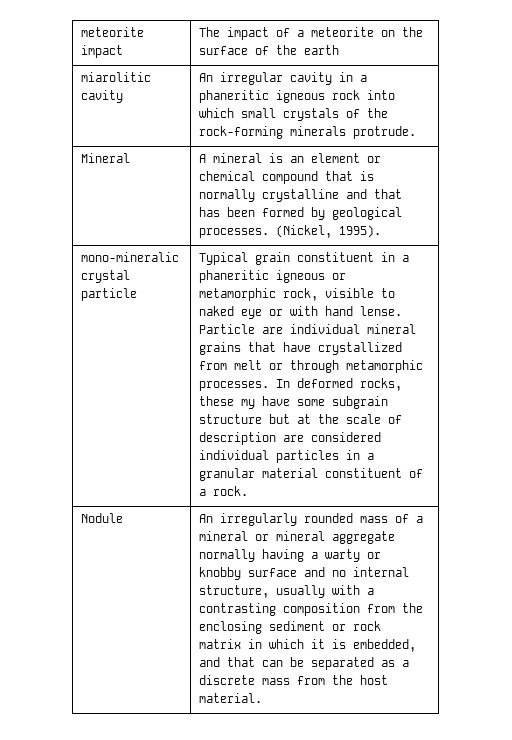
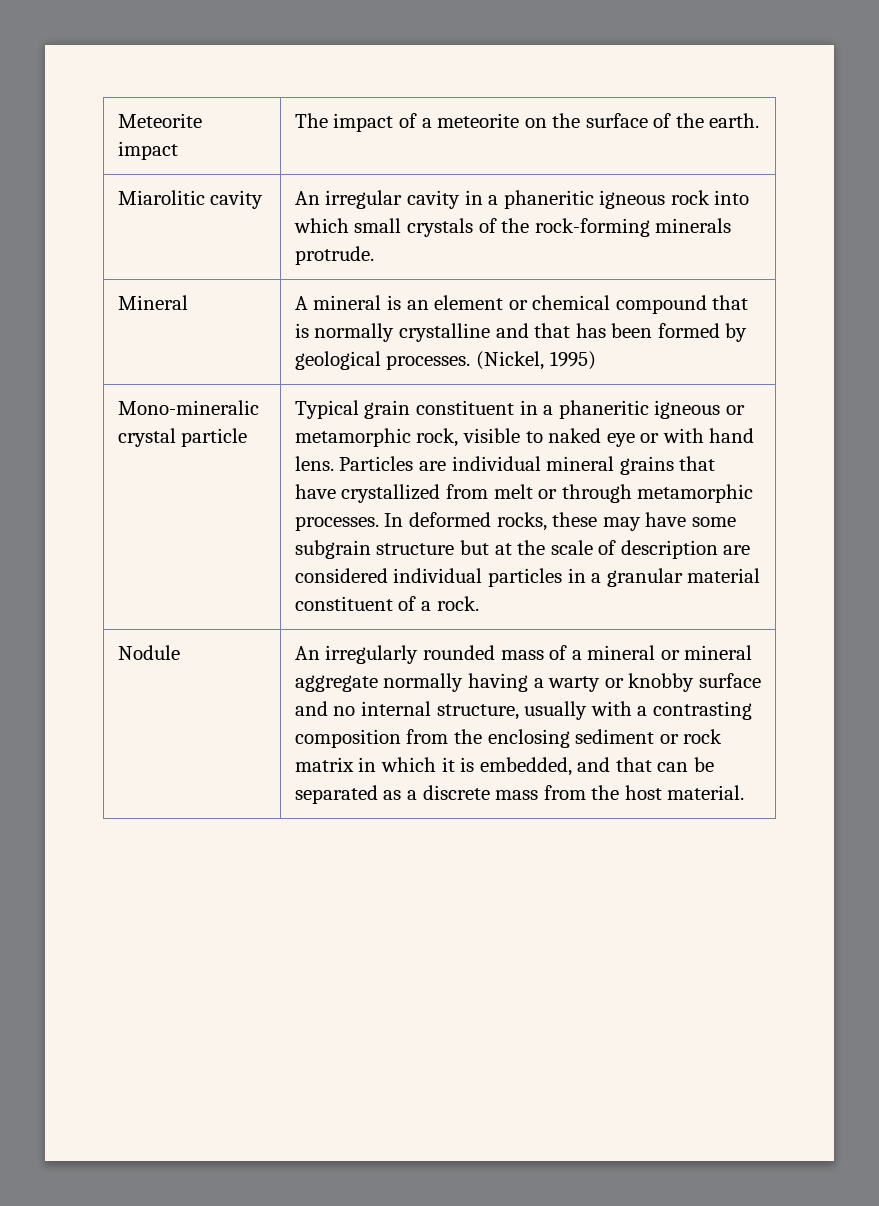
[81,27,145,37] meteorite -> [117,113,202,128] Meteorite
[304,45,340,55] [81,72,152,82] earth // miarolitic -> [709,113,760,128] [117,190,205,205] earth. // Miarolitic
[339,225,382,238] [81,252,180,262] 1995). // mono-mineralic -> [549,351,596,370] [117,400,259,415] 1995) // Mono-mineralic
[360,306,403,316] [199,324,256,334] lense. Particle -> [294,456,414,471] lens. Particles
[241,399,256,409] my -> [602,517,641,531] may

